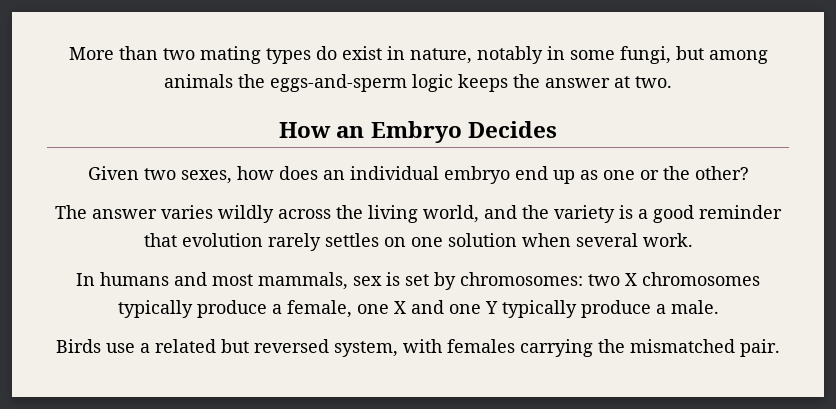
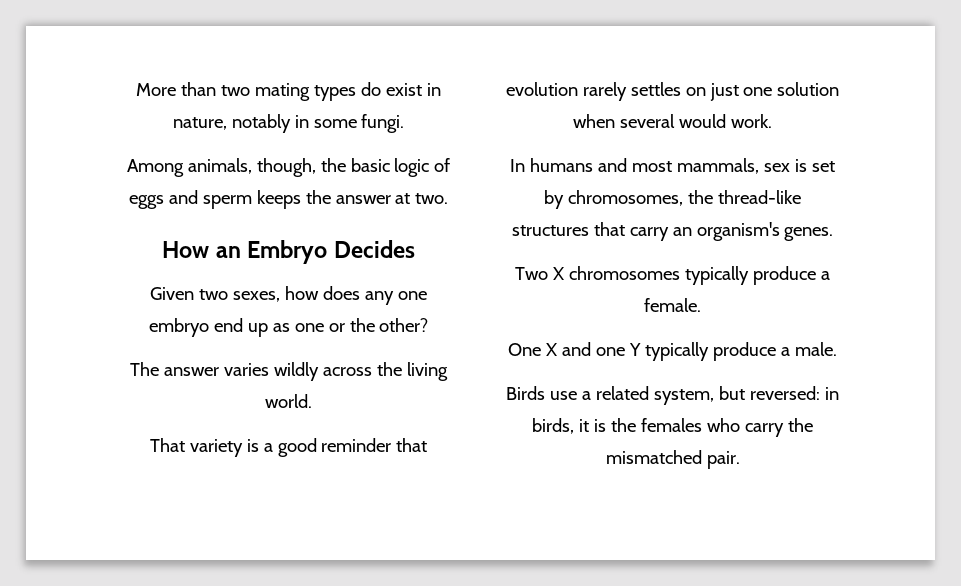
[619,46,768,64] [164,74,453,92] fungi, but among animals the eggs-and-sperm logic -> [361,114,405,133] [126,158,451,177] [128,190,252,209] fungi. // Among animals, though, the basic logic of eggs and sperm
[322,166,439,180] an individual -> [364,291,427,305] any one
[423,205,549,223] world, and the -> [265,394,312,408] [149,438,185,452] world. // That
(406, 242) none -> [709,83,739,101] just
(638, 240) none -> [678,114,726,128] would
[460,272,620,286] chromosomes: two -> [568,190,801,206] [511,222,834,241] [515,267,549,280] chromosomes, the thread-like structures that carry an organism's genes. // Two
[286,300,389,318] female, one -> [644,298,701,312] [508,343,542,356] female. // One
[221,339,593,357] but reversed system, with females carrying -> [653,386,839,405] [532,418,784,437] system, but reversed: in birds, it is the females who carry

